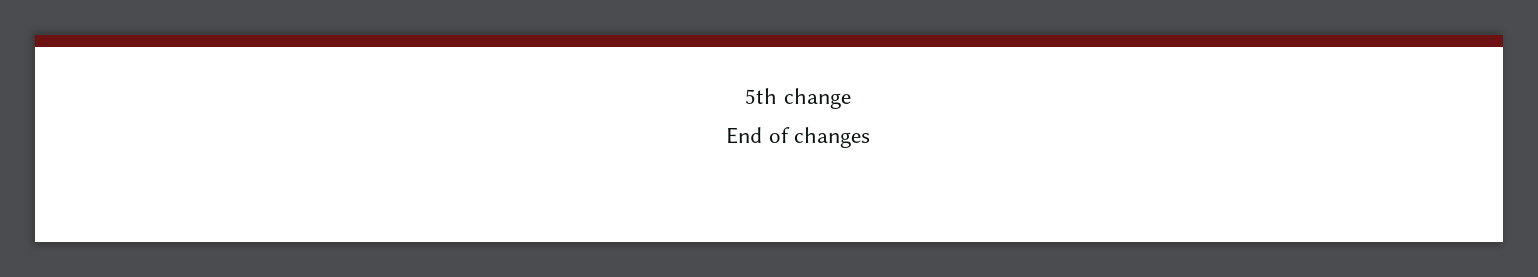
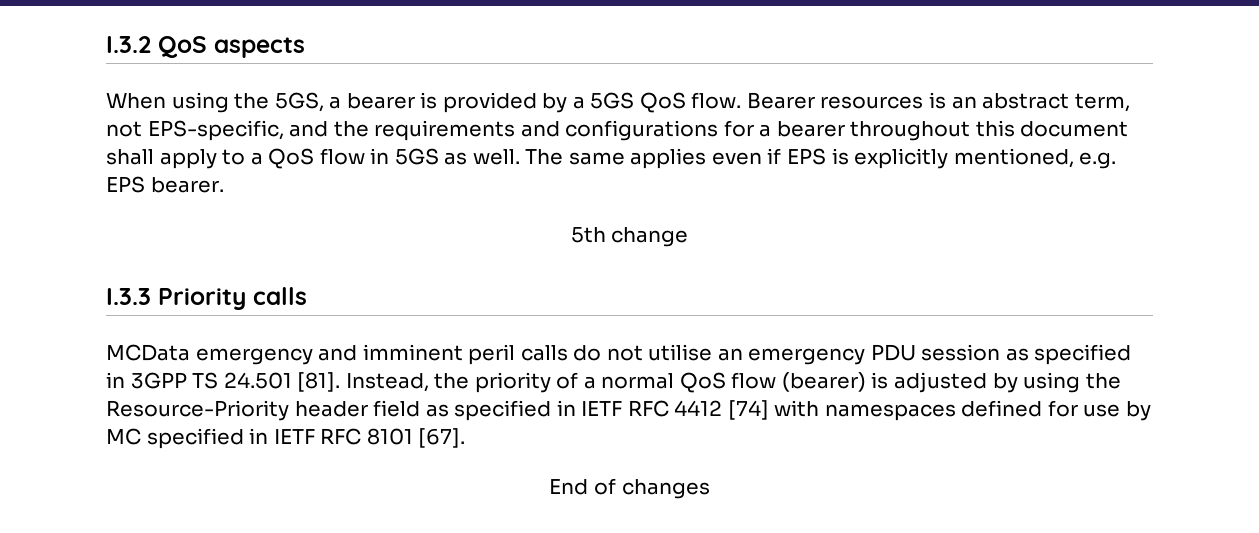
[745,88,851,109] 5th change -> [106,36,305,58] [106,92,1130,113] [106,120,1129,141] [106,148,1117,169] [106,176,224,193] [570,227,689,247] [106,287,307,310] [106,344,1132,365] [106,372,1121,393] [106,400,1152,421] [106,428,466,449] I.3.2 QoS aspects // When using the 5GS, a bearer is provided by a 5GS QoS flow. Bearer resources is an abstract term, not EPS-specific, and the requirements and configurations for a bearer throughout this document shall apply to a QoS flow in 5GS as well. The same applies even if EPS is explicitly mentioned, e.g. EPS bearer. // 5th change // I.3.3 Priority calls // MCData emergency and imminent peril calls do not utilise an emergency PDU session as specified in 3GPP TS 24.501 [81]. Instead, the priority of a normal QoS flow (bearer) is adjusted by using the Resource-Priority header field as specified in IETF RFC 4412 [74] with namespaces defined for use by MC specified in IETF RFC 8101 [67].

